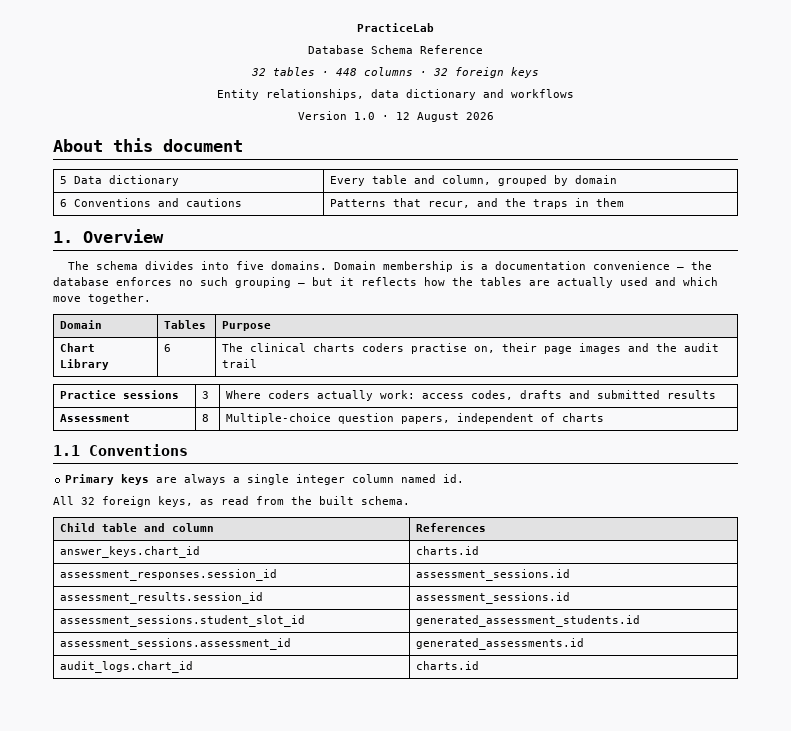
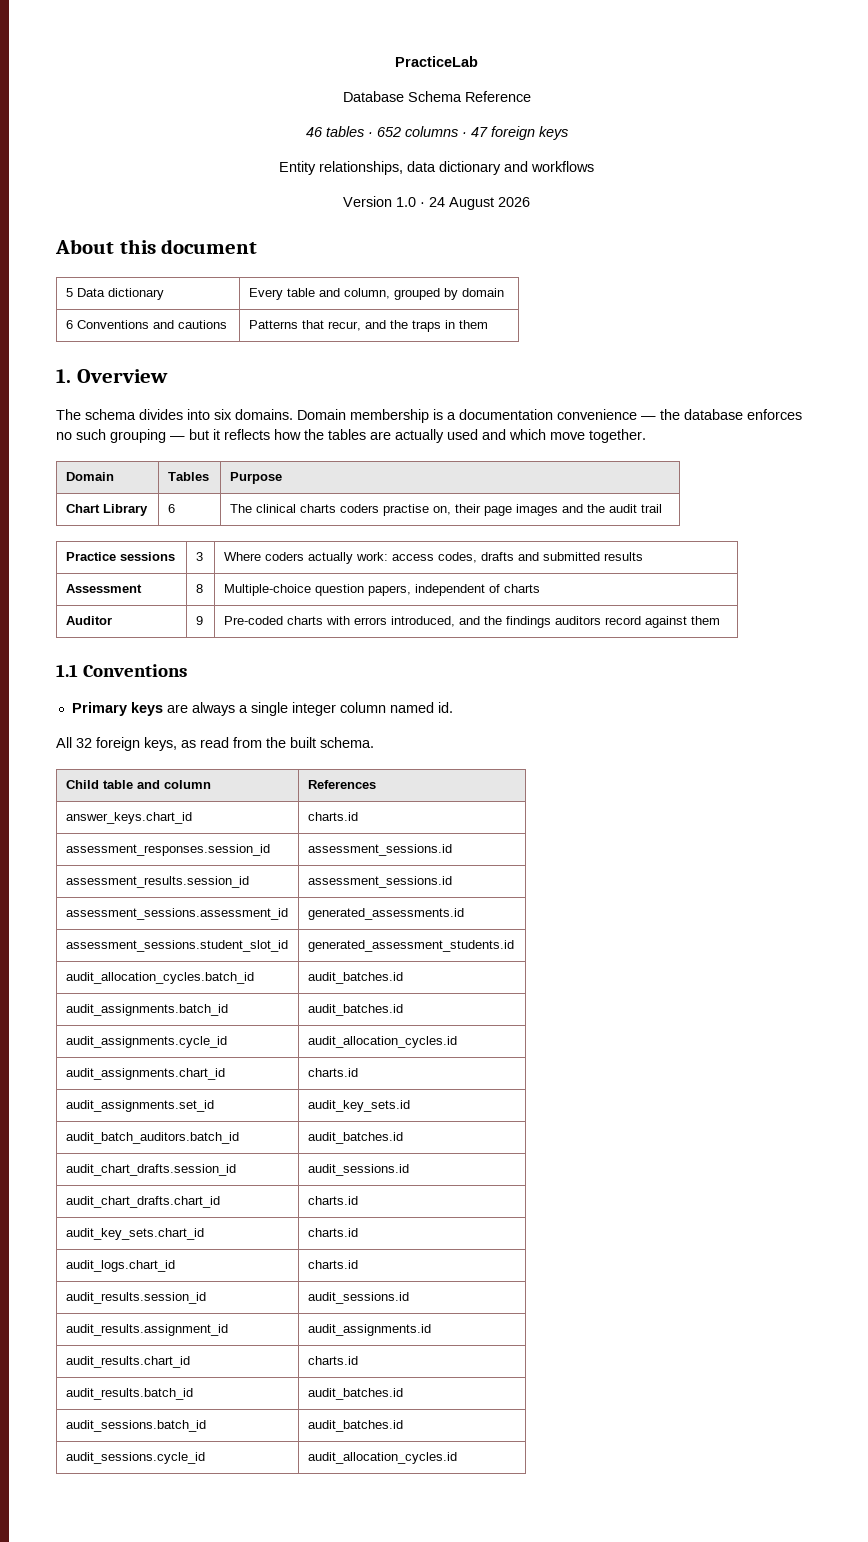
[251,68,266,76] 32 -> [305,127,323,137] 46
[336,68,357,76] 448 -> [376,127,401,137] 652
[433,68,448,76] 32 -> [470,127,488,137] 47
[395,112,410,120] 12 -> [429,197,445,207] 24
[236,261,265,270] five -> [214,409,232,420] six
(605, 417) none -> [65,616,112,625] [195,616,203,625] [223,616,720,628] // Auditor | 9 | Pre-coded charts with errors introduced, and the findings auditors record against them
(571, 598) none -> [65,908,288,920] [307,908,464,920] // assessment_sessions.assessment_id | generated_assessments.id
[60,638,292,650] [416,638,585,650] [60,661,194,673] [416,661,480,670] assessment_sessions.assessment_id | generated_assessments.id // audit_logs.chart_id | charts.id -> [65,972,254,984] [307,972,403,984] [65,1004,228,1016] [307,1004,403,1016] [65,1036,227,1048] [307,1036,457,1048] [65,1068,225,1080] [307,1068,358,1077] [65,1100,214,1112] [307,1100,410,1112] [65,1132,239,1144] [307,1132,403,1144] [65,1164,236,1176] [307,1164,409,1176] [65,1196,220,1208] [307,1196,358,1205] [65,1228,204,1240] [307,1228,358,1237] [65,1260,175,1272] [307,1260,358,1269] [65,1292,206,1304] [307,1292,409,1304] [65,1324,228,1336] [307,1324,431,1336] [65,1356,190,1368] [307,1356,358,1365] [65,1388,193,1400] [307,1388,403,1400] [65,1420,206,1432] [307,1420,403,1432] [65,1452,205,1464] [307,1452,457,1464] audit_allocation_cycles.batch_id | audit_batches.id // audit_assignments.batch_id | audit_batches.id // audit_assignments.cycle_id | audit_allocation_cycles.id // audit_assignments.chart_id | charts.id // audit_assignments.set_id | audit_key_sets.id // audit_batch_auditors.batch_id | audit_batches.id // audit_chart_drafts.session_id | audit_sessions.id // audit_chart_drafts.chart_id | charts.id // audit_key_sets.chart_id | charts.id // audit_logs.chart_id | charts.id // audit_results.session_id | audit_sessions.id // audit_results.assignment_id | audit_assignments.id // audit_results.chart_id | charts.id // audit_results.batch_id | audit_batches.id // audit_sessions.batch_id | audit_batches.id // audit_sessions.cycle_id | audit_allocation_cycles.id

